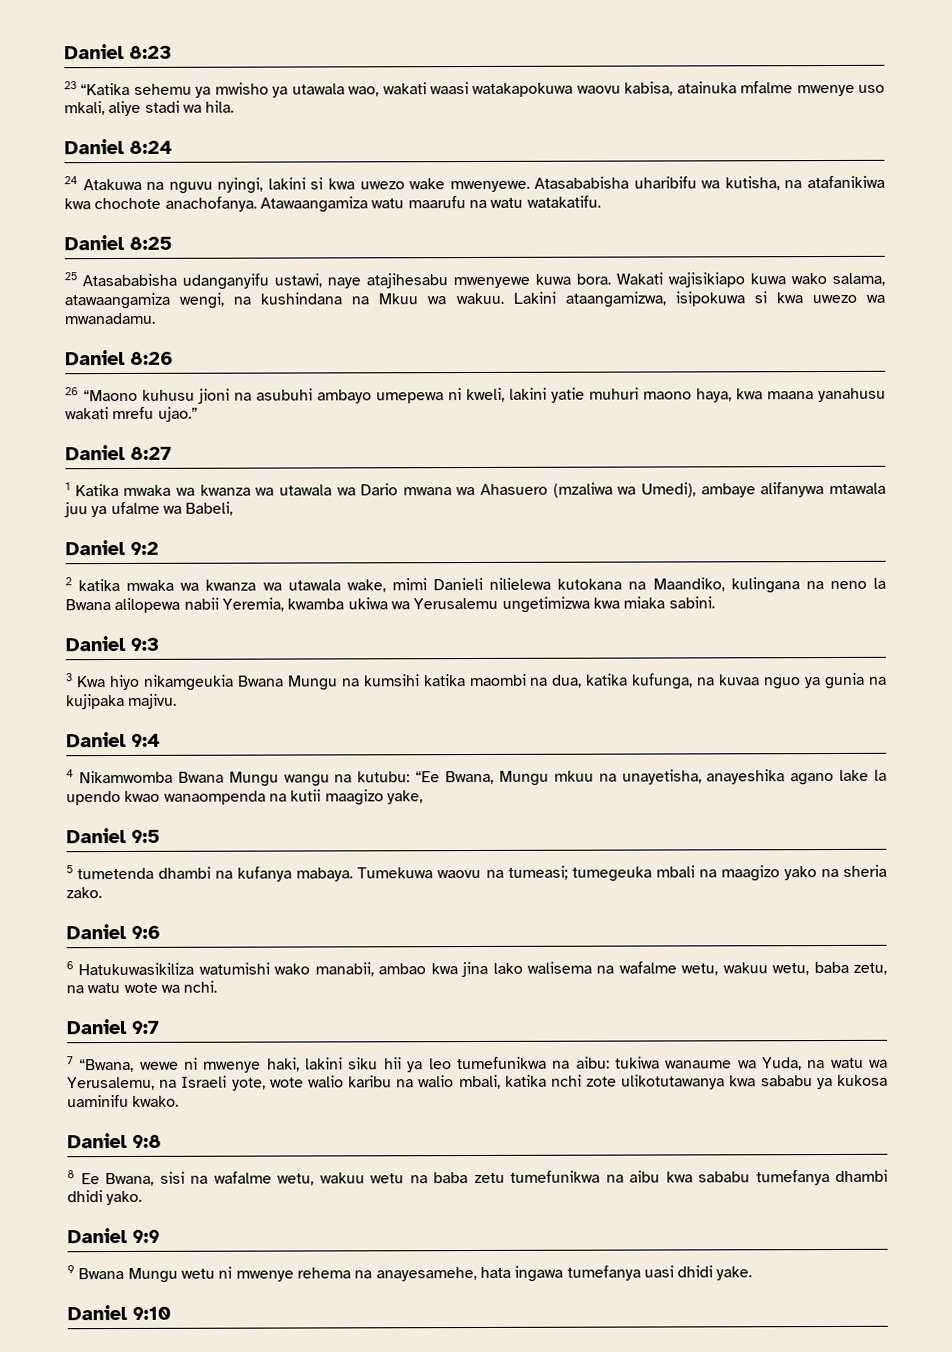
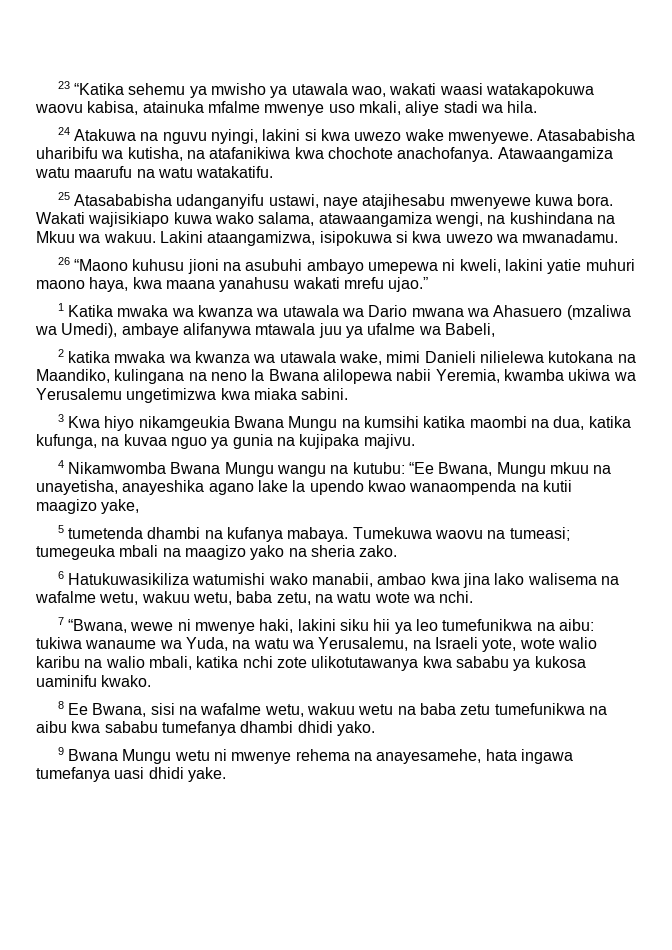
[64,43,172,60] Daniel 8:23 // -> (57, 85) none
[64,138,173,155] // Daniel 8:24 -> (538, 107) none
[64,234,172,251] // Daniel 8:25 -> (274, 172) none
[65,349,174,366] // Daniel 8:26 -> (619, 237) none
[65,444,172,461] // Daniel 8:27 -> (429, 284) none
[65,539,159,556] // Daniel 9:2 -> (495, 330) none
[65,635,159,652] // Daniel 9:3 -> (349, 394) none
[66,731,161,748] // Daniel 9:4 -> (415, 441) none
[66,827,160,844] // Daniel 9:5 -> (140, 506) none
[66,923,161,940] // Daniel 9:6 -> (398, 551) none
[66,1018,159,1035] // Daniel 9:7 -> (474, 597) none
[67,1132,162,1149] // Daniel 9:8 -> (152, 681) none
[67,1227,160,1244] // Daniel 9:9 -> (375, 728) none
[67,1304,171,1321] // Daniel 9:10 -> (226, 774) none

